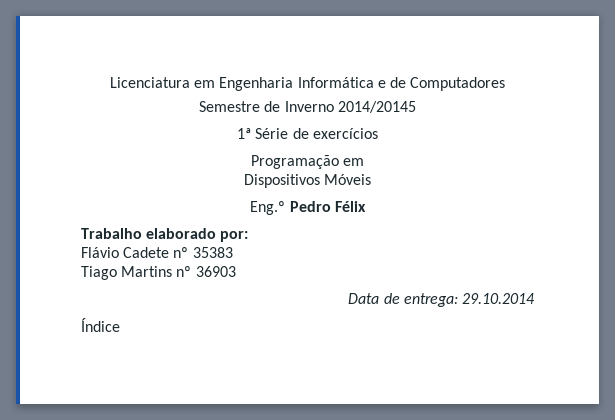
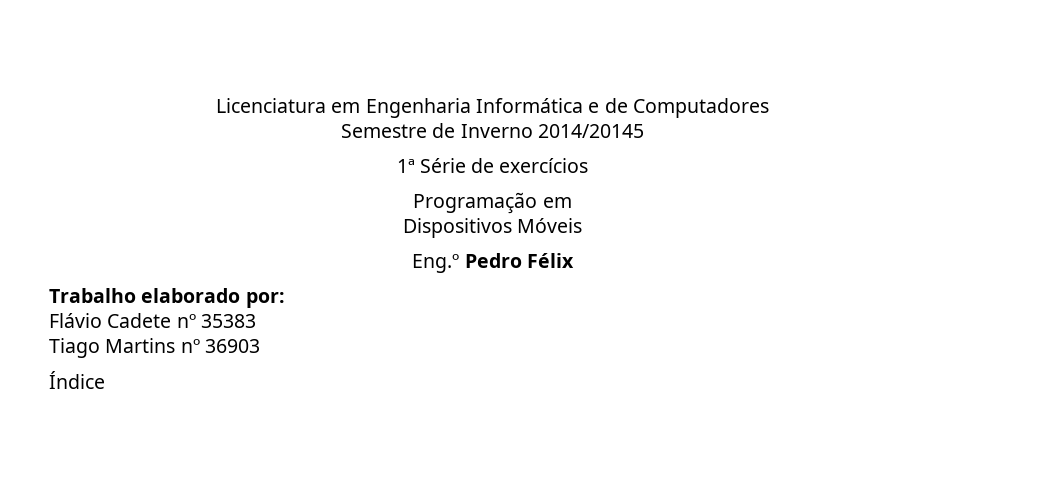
[348,293,535,307] // Data de entrega: 29.10.2014 -> (260, 346) none

